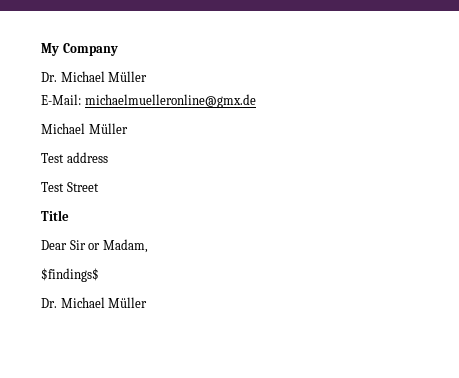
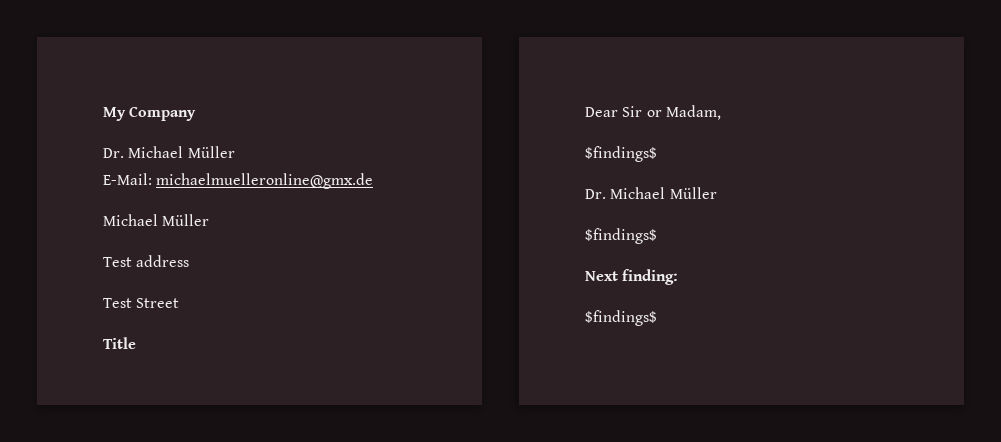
(148, 302) none -> [585,228,657,244] [585,269,679,285] [585,310,657,326] // $findings$ // Next finding: // $findings$

